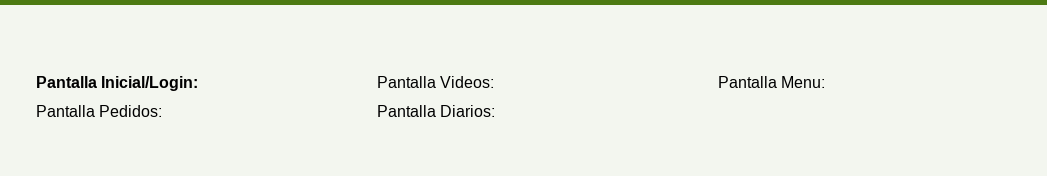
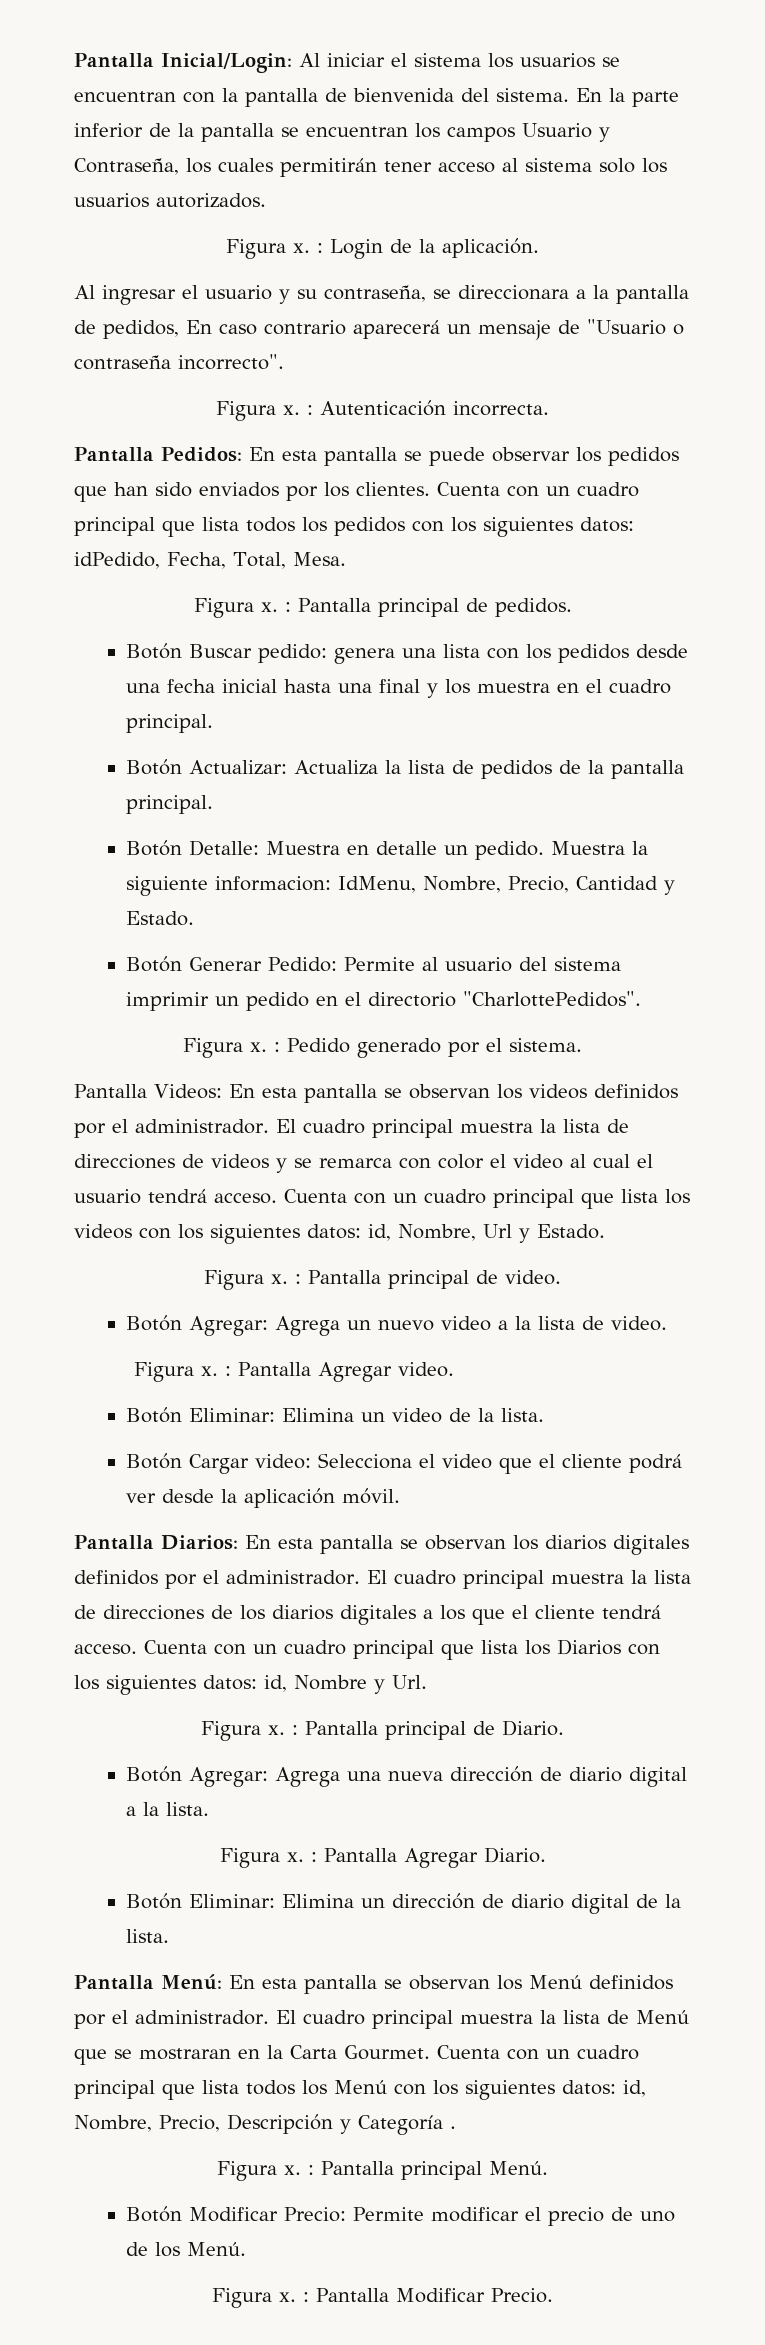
[36,105,163,117] [377,76,495,88] [377,105,496,117] [718,76,826,88] // Pantalla Pedidos: // Pantalla Videos: // Pantalla Diarios: // Pantalla Menu: -> [298,53,620,68] [74,88,679,107] [74,123,610,142] [74,158,667,177] [74,193,266,208] [226,238,539,259] [74,285,689,305] [74,319,684,340] [74,354,284,370] [216,400,549,421] [74,447,679,466] [74,482,639,502] [74,517,634,537] [74,552,346,569] [193,598,572,618] [126,643,689,664] [126,679,672,698] [126,714,214,733] [126,759,685,779] [126,795,214,814] [126,840,649,860] [126,876,676,896] [126,911,195,926] [126,956,622,972] [126,991,642,1011] [183,1038,582,1058] [74,1084,678,1103] [74,1119,629,1138] [74,1154,653,1173] [74,1189,690,1209] [74,1224,605,1244] [204,1270,561,1290] [126,1315,668,1336] [133,1362,454,1382] [126,1407,545,1423] [126,1453,683,1474] [126,1488,401,1508] [74,1535,689,1555] [74,1570,691,1589] [74,1605,661,1625] [74,1639,660,1660] [74,1675,427,1695] [201,1720,564,1741] [126,1766,688,1787] [126,1802,210,1816] [219,1847,546,1868] [126,1893,682,1914] [126,1929,170,1943] [74,1974,673,1994] [74,2010,689,2029] [74,2045,639,2065] [74,2080,646,2100] [74,2114,456,2135] [217,2161,548,2181] [126,2206,676,2226] [126,2242,247,2257] [212,2288,553,2308] Al iniciar el sistema los usuarios se encuentran con la pantalla de bienvenida del sistema. En la parte inferior de la pantalla se encuentran los campos Usuario y Contraseña, los cuales permitirán tener acceso al sistema solo los usuarios autorizados. // Figura x. : Login de la aplicación. // Al ingresar el usuario y su contraseña, se direccionara a la pantalla de pedidos, En caso contrario aparecerá un mensaje de "Usuario o contraseña incorrecto". // Figura x. : Autenticación incorrecta. // Pantalla Pedidos: En esta pantalla se puede observar los pedidos que han sido enviados por los clientes. Cuenta con un cuadro principal que lista todos los pedidos con los siguientes datos: idPedido, Fecha, Total, Mesa. // Figura x. : Pantalla principal de pedidos. // Botón Buscar pedido: genera una lista con los pedidos desde una fecha inicial hasta una final y los muestra en el cuadro principal. // Botón Actualizar: Actualiza la lista de pedidos de la pantalla principal. // Botón Detalle: Muestra en detalle un pedido. Muestra la siguiente informacion: IdMenu, Nombre, Precio, Cantidad y Estado. // Botón Generar Pedido: Permite al usuario del sistema imprimir un pedido en el directorio "CharlottePedidos". // Figura x. : Pedido generado por el sistema. // Pantalla Videos: En esta pantalla se observan los videos definidos por el administrador. El cuadro principal muestra la lista de direcciones de videos y se remarca con color el video al cual el usuario tendrá acceso. Cuenta con un cuadro principal que lista los videos con los siguientes datos: id, Nombre, Url y Estado. // Figura x. : Pantalla principal de video. // Botón Agregar: Agrega un nuevo video a la lista de video. // Figura x. : Pantalla Agregar video. // Botón Eliminar: Elimina un video de la lista. // Botón Cargar video: Selecciona el video que el cliente podrá ver desde la aplicación móvil. // Pantalla Diarios: En esta pantalla se observan los diarios digitales definidos por el administrador. El cuadro principal muestra la lista de direcciones de los diarios digitales a los que el cliente tendrá acceso. Cuenta con un cuadro principal que lista los Diarios con los siguientes datos: id, Nombre y Url. // Figura x. : Pantalla principal de Diario. // Botón Agregar: Agrega una nueva dirección de diario digital a la lista. // Figura x. : Pantalla Agregar Diario. // Botón Eliminar: Elimina un dirección de diario digital de la lista. // Pantalla Menú: En esta pantalla se observan los Menú definidos por el administrador. El cuadro principal muestra la lista de Menú que se mostraran en la Carta Gourmet. Cuenta con un cuadro principal que lista todos los Menú con los siguientes datos: id, Nombre, Precio, Descripción y Categoría . // Figura x. : Pantalla principal Menú. // Botón Modificar Precio: Permite modificar el precio de uno de los Menú. // Figura x. : Pantalla Modificar Precio.

